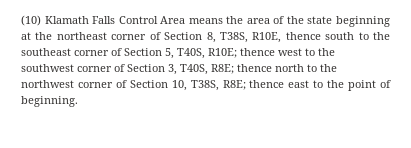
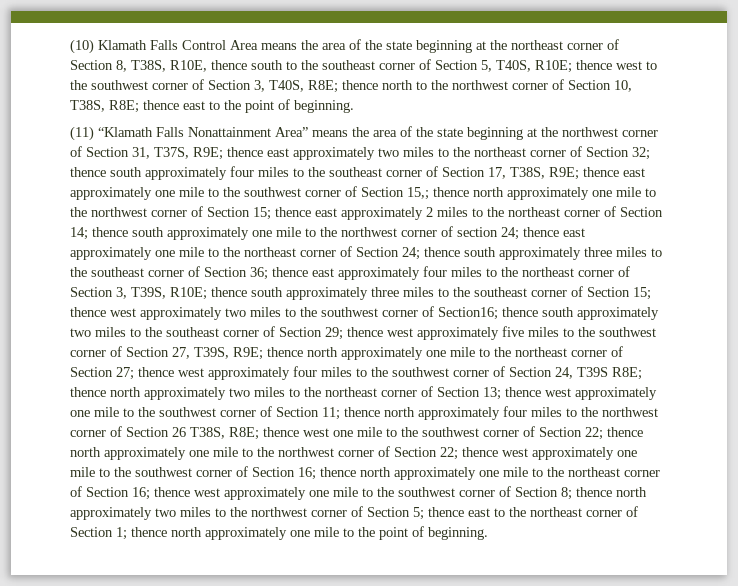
(78, 101) none -> [70,126,658,141] [70,146,650,160] [70,166,645,180] [70,186,656,200] [70,206,663,220] [70,226,585,240] [70,246,662,260] [70,266,630,280] [70,286,651,300] [70,306,659,320] [70,326,656,340] [70,346,623,360] [70,366,642,380] [70,386,657,400] [70,406,658,420] [70,426,643,440] [70,446,637,460] [70,466,660,480] [70,486,647,500] [70,506,638,520] [70,526,488,540] // (11) “Klamath Falls Nonattainment Area” means the area of the state beginning at the northwest corner of Section 31, T37S, R9E; thence east approximately two miles to the northeast corner of Section 32; thence south approximately four miles to the southeast corner of Section 17, T38S, R9E; thence east approximately one mile to the southwest corner of Section 15,; thence north approximately one mile to the northwest corner of Section 15; thence east approximately 2 miles to the northeast corner of Section 14; thence south approximately one mile to the northwest corner of section 24; thence east approximately one mile to the northeast corner of Section 24; thence south approximately three miles to the southeast corner of Section 36; thence east approximately four miles to the northeast corner of Section 3, T39S, R10E; thence south approximately three miles to the southeast corner of Section 15; thence west approximately two miles to the southwest corner of Section16; thence south approximately two miles to the southeast corner of Section 29; thence west approximately five miles to the southwest corner of Section 27, T39S, R9E; thence north approximately one mile to the northeast corner of Section 27; thence west approximately four miles to the southwest corner of Section 24, T39S R8E; thence north approximately two miles to the northeast corner of Section 13; thence west approximately one mile to the southwest corner of Section 11; thence north approximately four miles to the northwest corner of Section 26 T38S, R8E; thence west one mile to the southwest corner of Section 22; thence north approximately one mile to the northwest corner of Section 22; thence west approximately one mile to the southwest corner of Section 16; thence north approximately one mile to the northeast corner of Section 16; thence west approximately one mile to the southwest corner of Section 8; thence north approximately two miles to the northwest corner of Section 5; thence east to the northeast corner of Section 1; thence north approximately one mile to the point of beginning.

